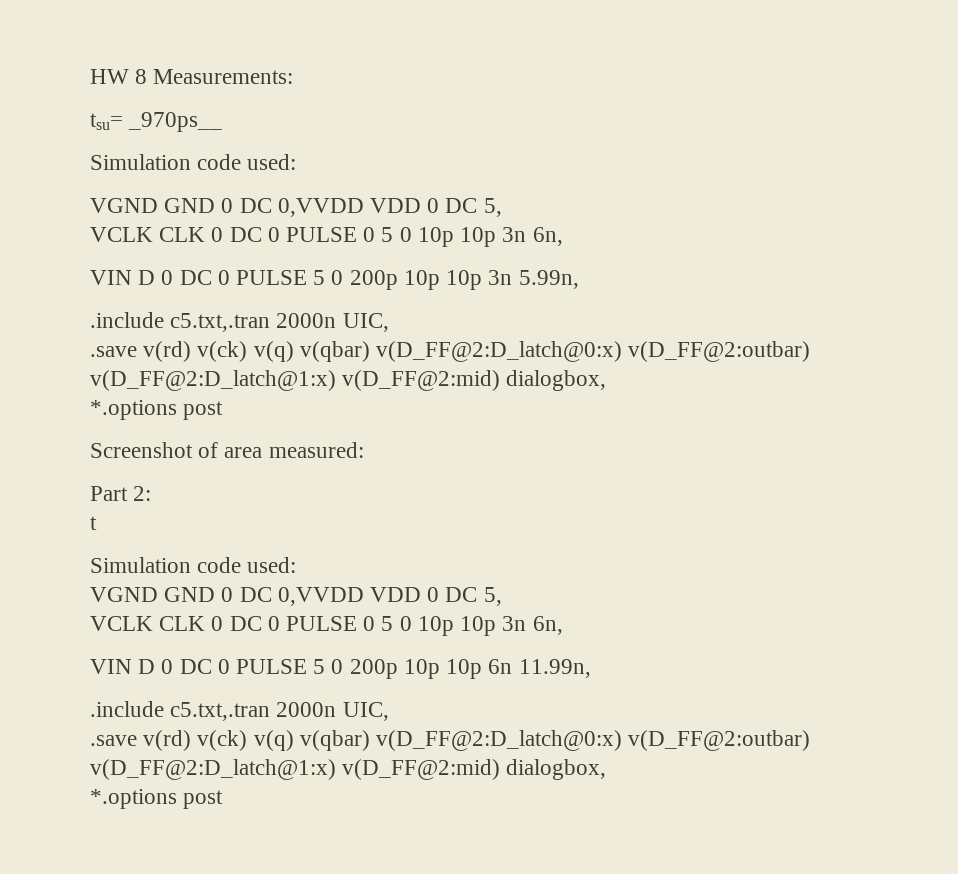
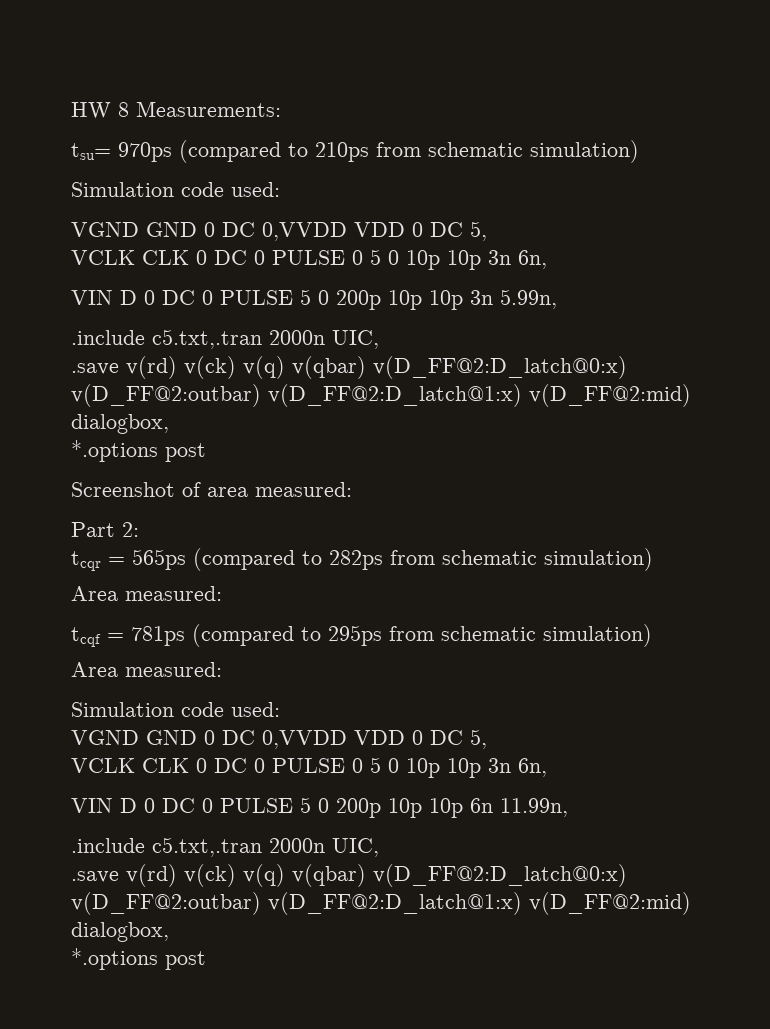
[128,112,223,132] _970ps__ -> [118,140,639,163] 970ps (compared to 210ps from schematic simulation)
[90,516,97,530] t -> [71,548,653,571] [71,586,222,601] [71,624,652,647] [71,662,222,677] tcqr = 565ps (compared to 282ps from schematic simulation) // Area measured: // tcqf = 781ps (compared to 295ps from schematic simulation) // Area measured:

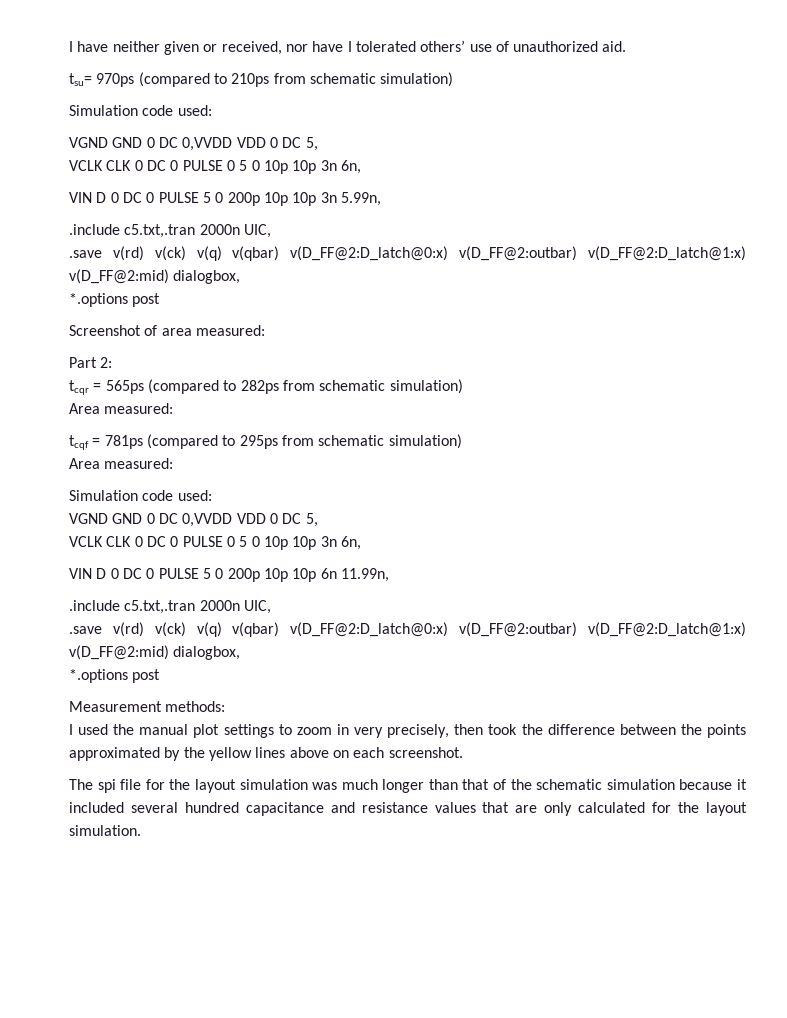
[71,101,281,119] HW 8 Measurements: -> [69,40,627,55] I have neither given or received, nor have I tolerated others’ use of unauthorized aid.
(206, 960) none -> [69,701,226,712] [69,724,747,738] [69,747,463,761] [69,779,747,793] [69,802,747,816] [69,825,141,836] // Measurement methods: // I used the manual plot settings to zoom in very precisely, then took the difference between the points approximated by the yellow lines above on each screenshot. // The spi file for the layout simulation was much longer than that of the schematic simulation because it included several hundred capacitance and resistance values that are only calculated for the layout simulation.

